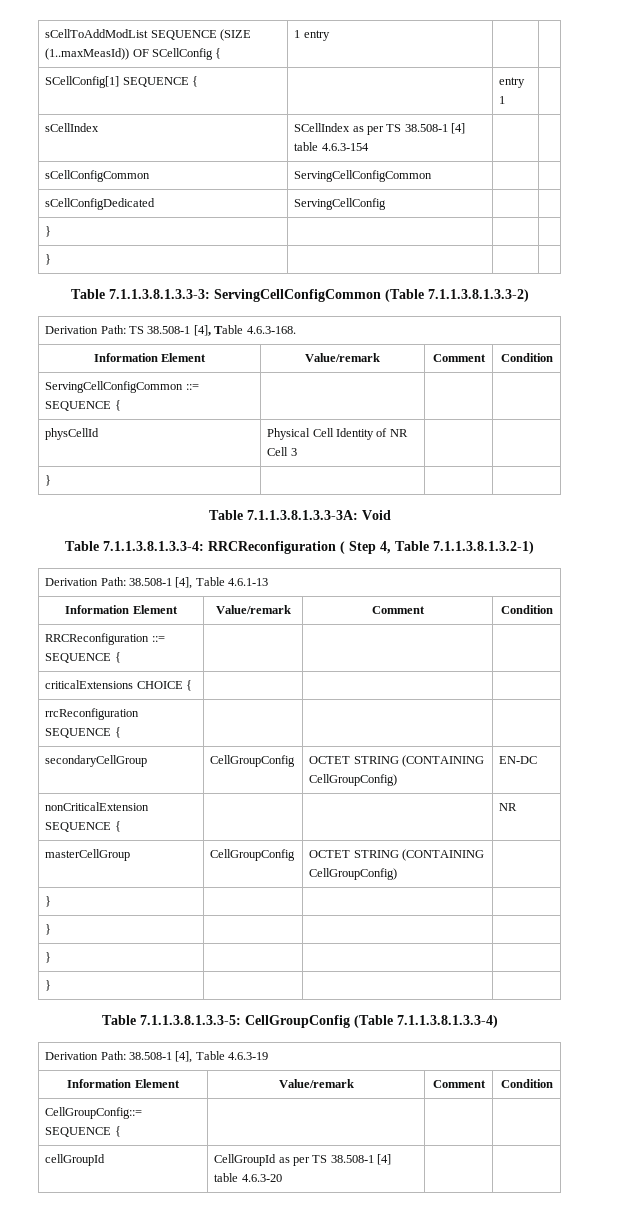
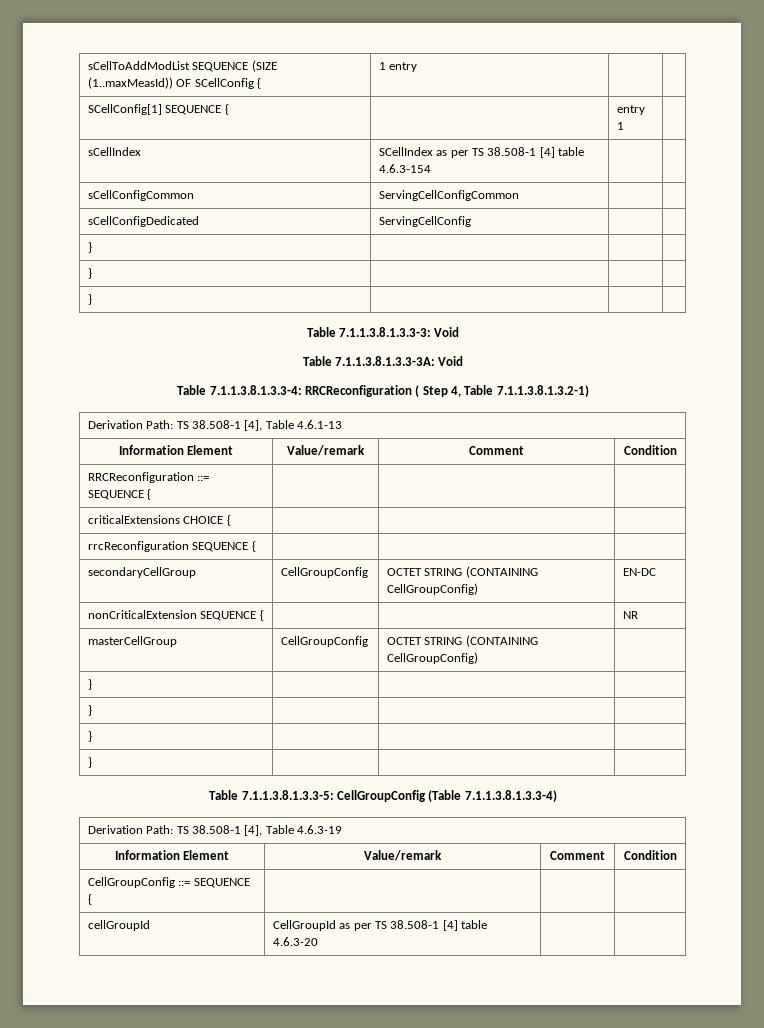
[70,289,529,302] [45,325,296,336] [93,353,207,362] [305,353,380,362] [432,354,486,362] [500,353,553,362] [45,381,199,393] [45,400,121,411] [45,428,100,440] [267,428,408,440] [267,447,297,456] [45,475,52,486] // Table 7.1.1.3.8.1.3.3-3: ServingCellConfigCommon (Table 7.1.1.3.8.1.3.3-2) // Derivation Path: TS 38.508-1 [4], Table 4.6.3-168. // Information Element | Value/remark | Comment | Condition // ServingCellConfigCommon ::= SEQUENCE { | | | // physCellId | Physical Cell Identity of NR Cell 3 | | // } | | | -> [87,294,92,305] [306,327,460,337] // } | | | // Table 7.1.1.3.8.1.3.3-3: Void
(126, 581) none -> [176,421,189,429] TS
(126, 1055) none -> [176,826,189,834] TS
[45,1107,143,1119] CellGroupConfig::= -> [87,877,191,888] CellGroupConfig ::=

